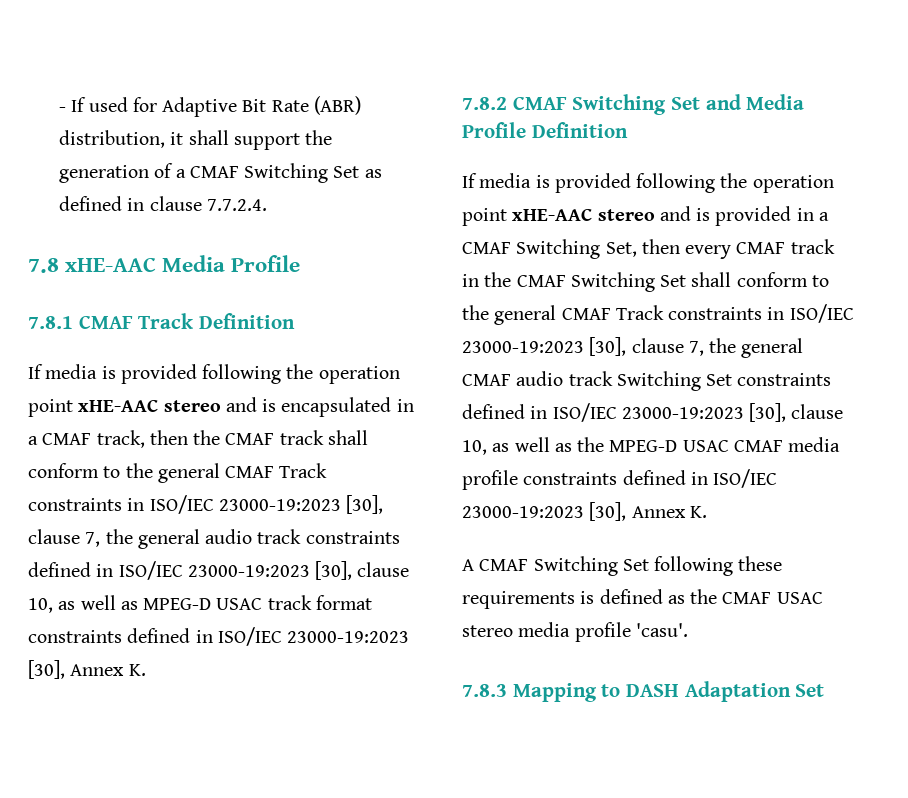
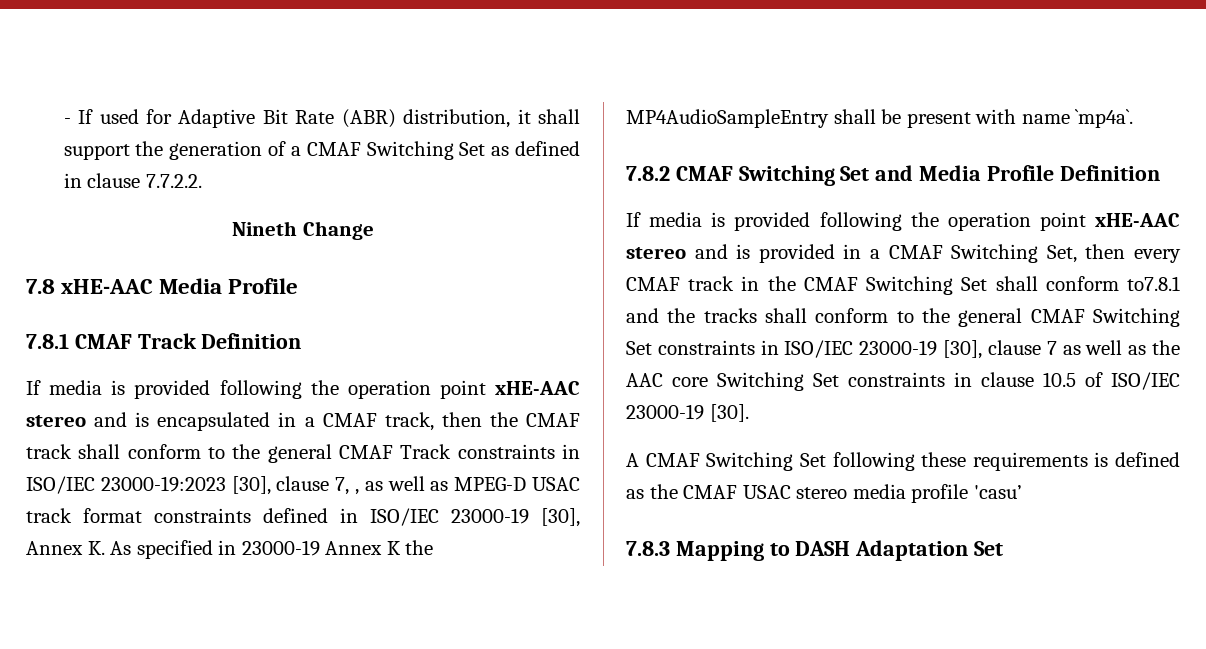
[206,199,267,211] 7.7.2.4. -> [145,174,202,188] [232,221,374,240] 7.7.2.2. // Nineth Change
[105,529,400,549] [28,561,410,580] [28,598,53,613] the general audio track constraints defined in ISO/IEC 23000-19:2023 [30], clause 10, -> [355,489,360,495] ,
[287,631,410,643] [28,660,146,679] 23000-19:2023 [30], Annex K. -> [451,508,580,527] [26,540,434,559] [626,109,1134,128] 23000-19 [30], Annex K. As specified in 23000-19 Annex K the MP4AudioSampleEntry shall be present with name `mp4a`.
[811,275,829,287] [462,304,854,325] [462,337,804,358] [462,371,832,391] [462,403,844,422] [462,437,841,455] [462,469,778,490] [462,502,707,521] to the general CMAF Track constraints in ISO/IEC 23000-19:2023 [30], clause 7, the general CMAF audio track Switching Set constraints defined in ISO/IEC 23000-19:2023 [30], clause 10, as well as the MPEG-D USAC CMAF media profile constraints defined in ISO/IEC 23000-19:2023 [30], Annex K. -> [1127,276,1180,291] [626,308,1180,327] [626,340,1180,359] [626,372,1180,391] [626,404,749,422] to7.8.1 and the tracks shall conform to the general CMAF Switching Set constraints in ISO/IEC 23000-19 [30], clause 7 as well as the AAC core Switching Set constraints in clause 10.5 of ISO/IEC 23000-19 [30].
[635,623,688,637] 'casu'. -> [973,485,1022,499] 'casu’

